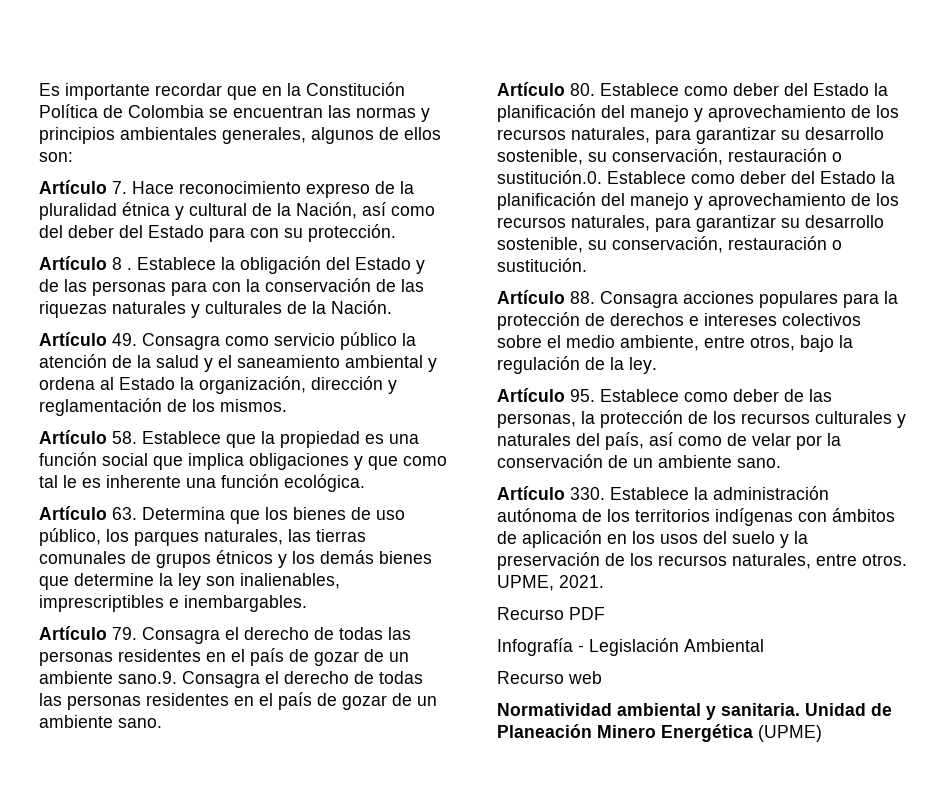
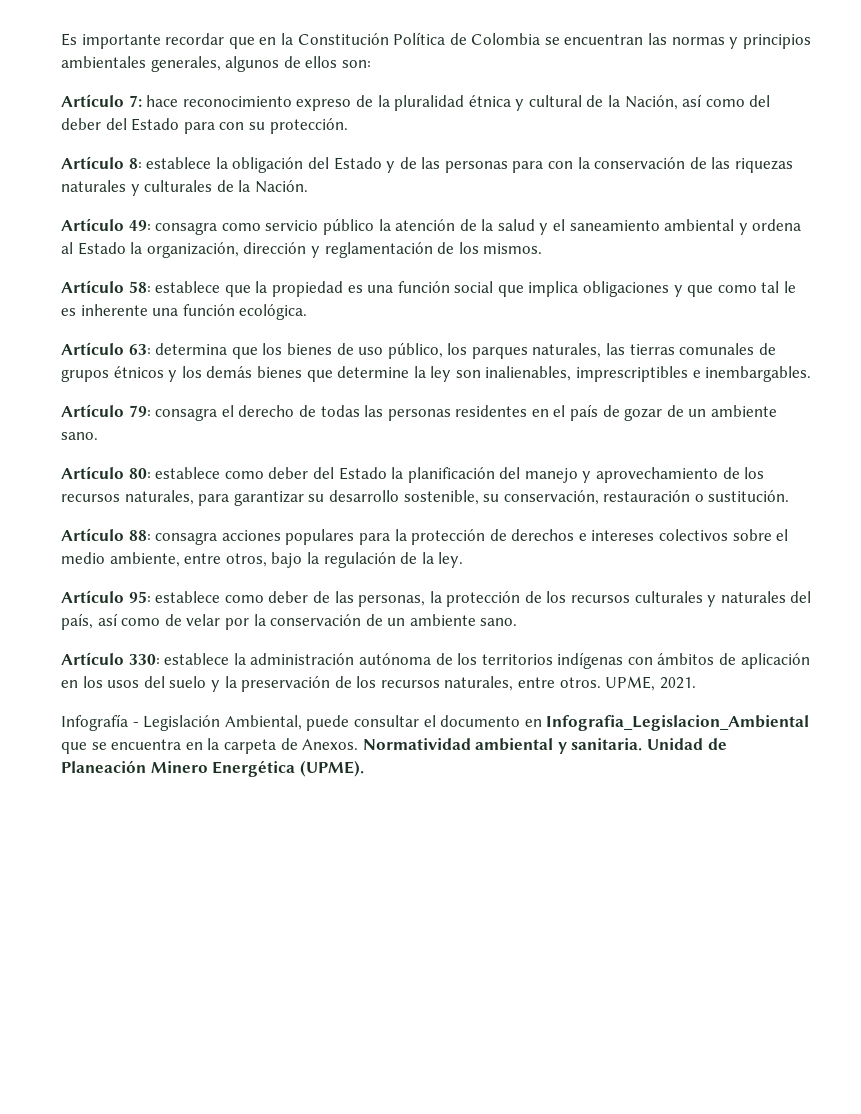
[112,181,174,194] 7. Hace -> [128,95,179,107] 7: hace
[112,257,216,270] 8 . Establece -> [128,157,212,169] 8: establece
[112,333,220,350] 49. Consagra -> [128,220,218,235] 49: consagra
[112,431,221,444] 58. Establece -> [128,281,221,293] 58: establece
[112,507,225,520] 63. Determina -> [128,343,228,355] 63: determina
[112,627,411,644] [39,648,409,666] [39,671,260,688] 79. Consagra el derecho de todas las personas residentes en el país de gozar de un ambiente sano.9. Consagra -> [128,405,218,421] 79: consagra
[570,83,888,96] [497,104,899,122] [497,127,884,144] [497,148,842,165] [497,170,686,184] 80. Establece como deber del Estado la planificación del manejo y aprovechamiento de los recursos naturales, para garantizar su desarrollo sostenible, su conservación, restauración o sustitución.0. Establece -> [128,467,221,479] 80: establece
[570,291,678,308] 88. Consagra -> [128,530,218,545] 88: consagra
[570,389,679,402] 95. Establece -> [128,591,221,603] 95: establece
[570,487,689,500] 330. Establece -> [128,653,230,665] 330: establece
[497,607,605,620] // Recurso PDF -> (696, 683) none
[684,639,764,652] [497,671,602,684] Ambiental // Recurso web // -> [224,715,810,731] [61,738,359,754] Ambiental, puede consultar el documento en Infografia_Legislacion_Ambiental que se encuentra en la carpeta de Anexos.
[758,725,822,742] (UPME) -> [299,760,364,777] (UPME).

